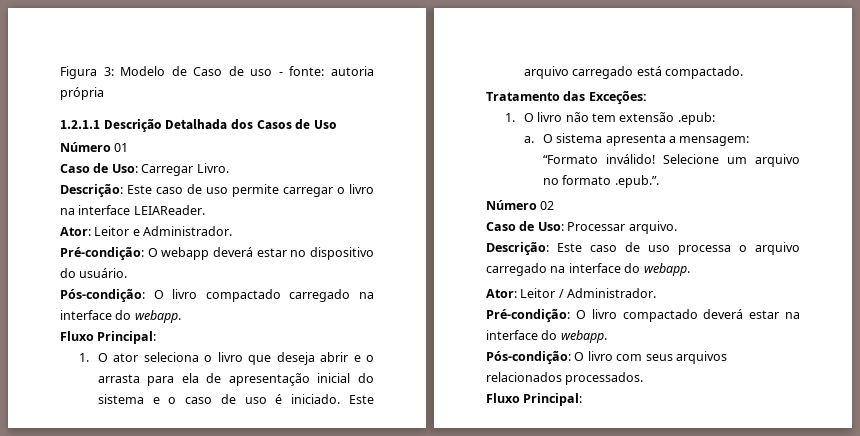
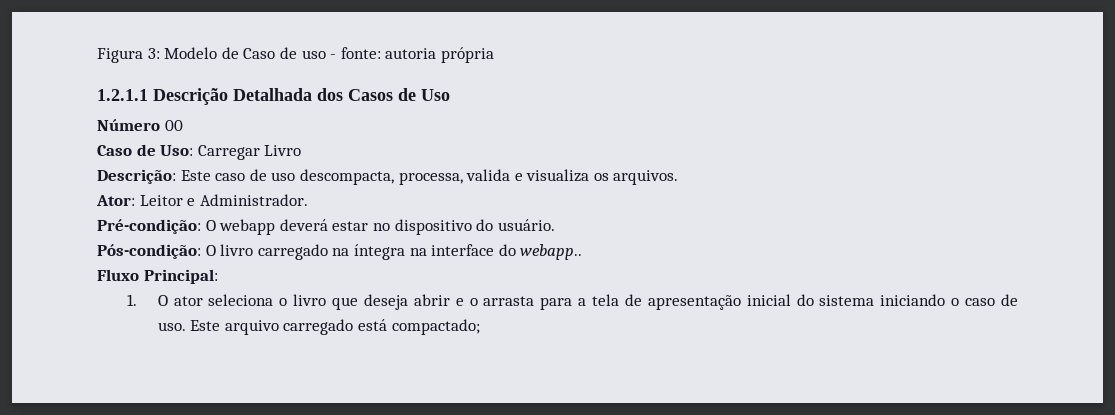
[114,143,129,152] 01 -> [164,120,183,131] 00
[196,163,229,173] [60,184,374,198] [60,205,205,215] Livro. // Descrição: Este caso de uso permite carregar o livro na interface LEIAReader. -> [264,145,302,156] [97,169,679,185] Livro // Descrição: Este caso de uso descompacta, processa, valida e visualiza os arquivos.
[205,289,374,302] [60,310,181,323] compactado carregado na interface do webapp. -> [257,244,583,260] carregado na íntegra na interface do webapp..
[181,373,199,383] ela -> [578,294,620,306] a tela
[152,397,160,404] e -> [880,294,946,306] iniciando
[244,394,341,404] uso é iniciado. -> [157,322,186,331] uso.
[665,66,744,79] [486,91,647,105] [504,112,715,125] [523,133,750,146] [542,154,800,167] [542,175,659,188] [486,200,555,210] [486,221,677,234] [486,242,800,256] [486,263,690,276] [486,288,657,298] [486,309,800,323] [486,330,607,343] [486,351,727,365] [486,372,644,385] [486,393,583,406] compactado. // Tratamento das Exceções: // 1. O livro não tem extensão .epub: // a. O sistema apresenta a mensagem: “Formato inválido! Selecione um arquivo no formato .epub.”. // Número 02 // Caso de Uso: Processar arquivo. // Descrição: Este caso de uso processa o arquivo carregado na interface do webapp. // Ator: Leitor / Administrador. // Pré-condição: O livro compactado deverá estar na interface do webapp. // Pós-condição: O livro com seus arquivos relacionados processados. // Fluxo Principal: -> [391,319,480,335] compactado;

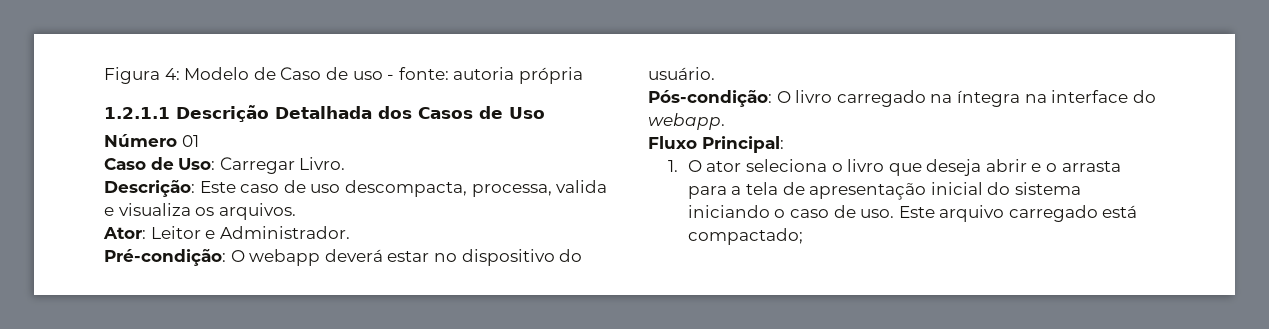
[147,48,160,59] 3: -> [164,68,180,80] 4:
[164,120,183,131] 00 -> [181,135,199,147] 01
[264,145,302,156] Livro -> [299,157,346,170] Livro.
[520,244,583,260] webapp.. -> [648,113,725,130] webapp.

